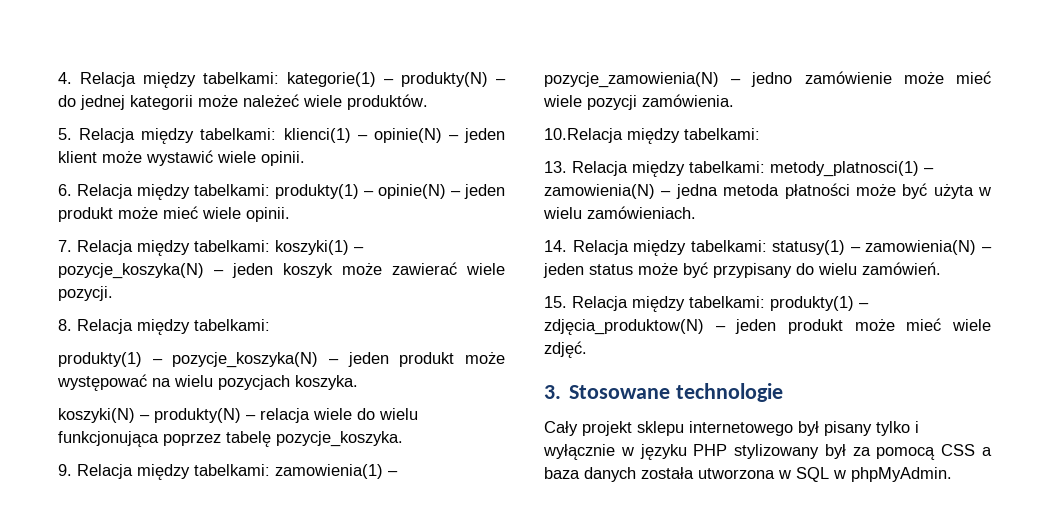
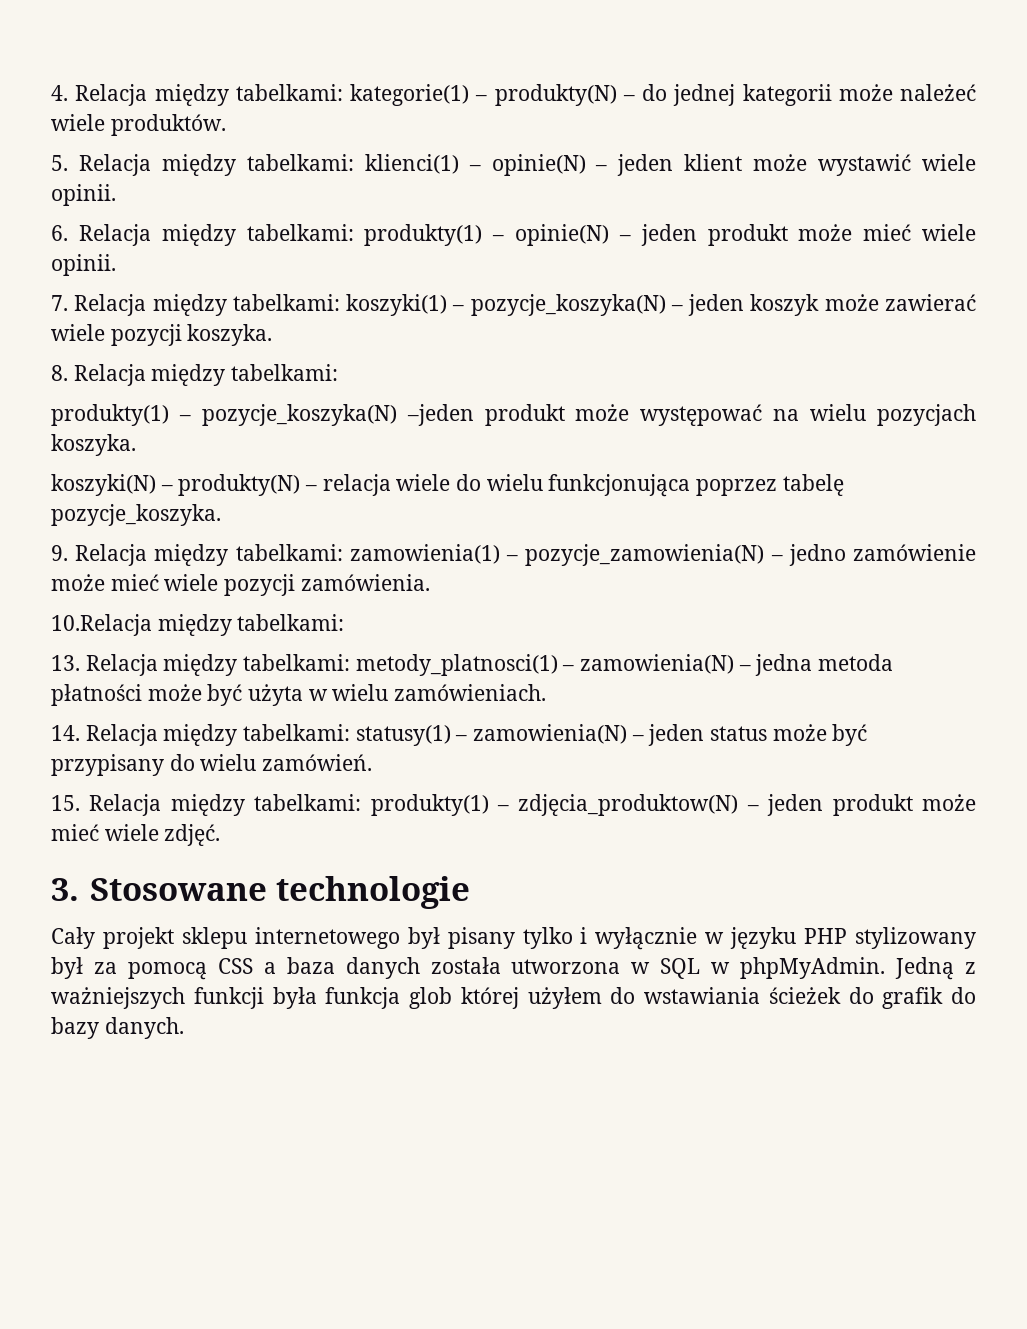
[58,286,113,301] pozycji. -> [110,324,273,346] pozycji koszyka.
[329,352,389,367] – jeden -> [406,404,474,426] –jeden
(952, 474) none -> [895,957,977,980] [51,987,976,1009] [51,1017,184,1039] Jedną z ważniejszych funkcji była funkcja glob której użyłem do wstawiania ścieżek do grafik do bazy danych.

